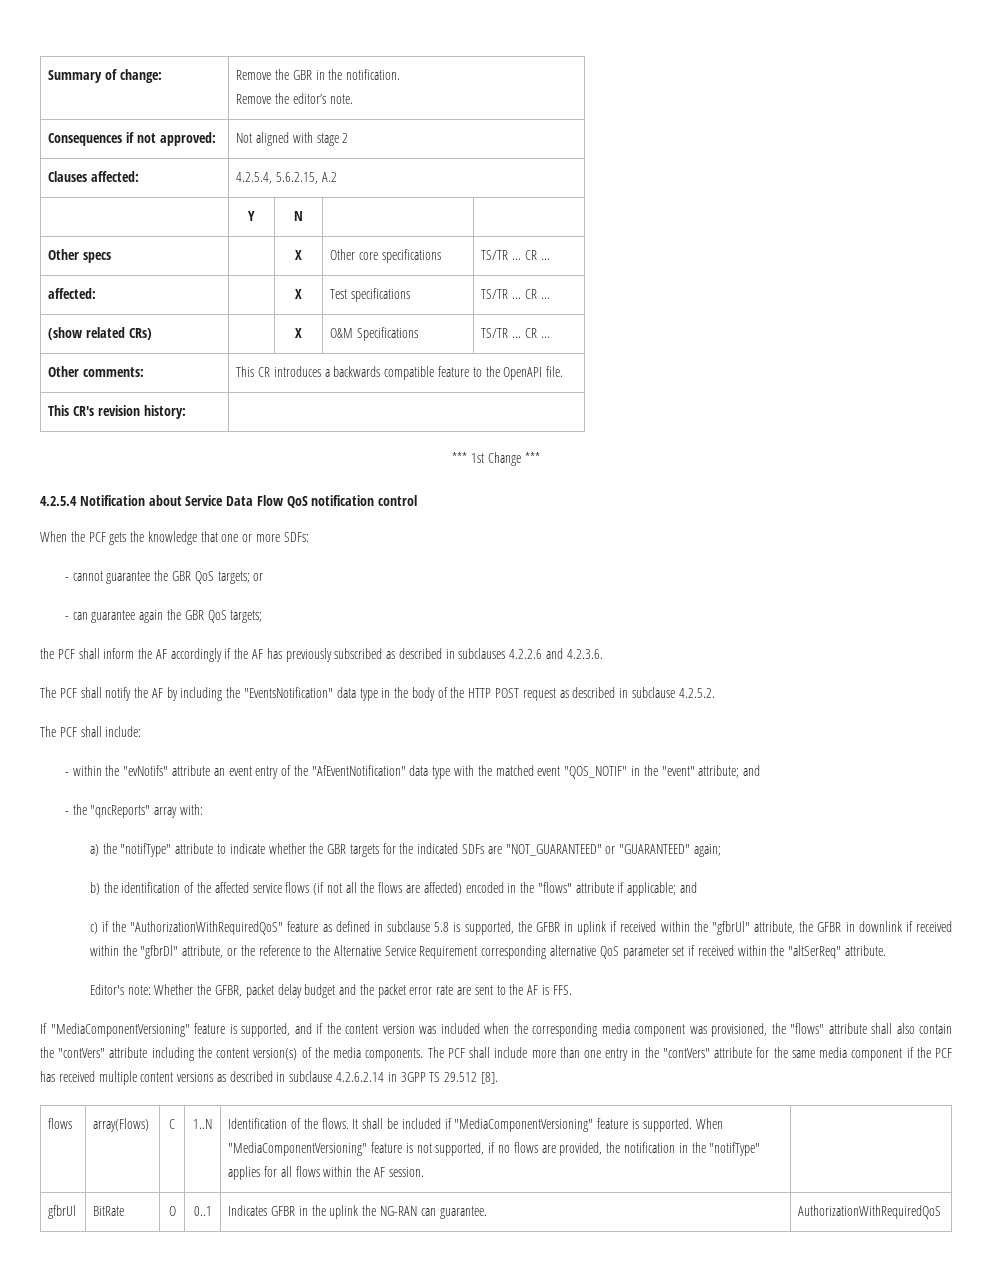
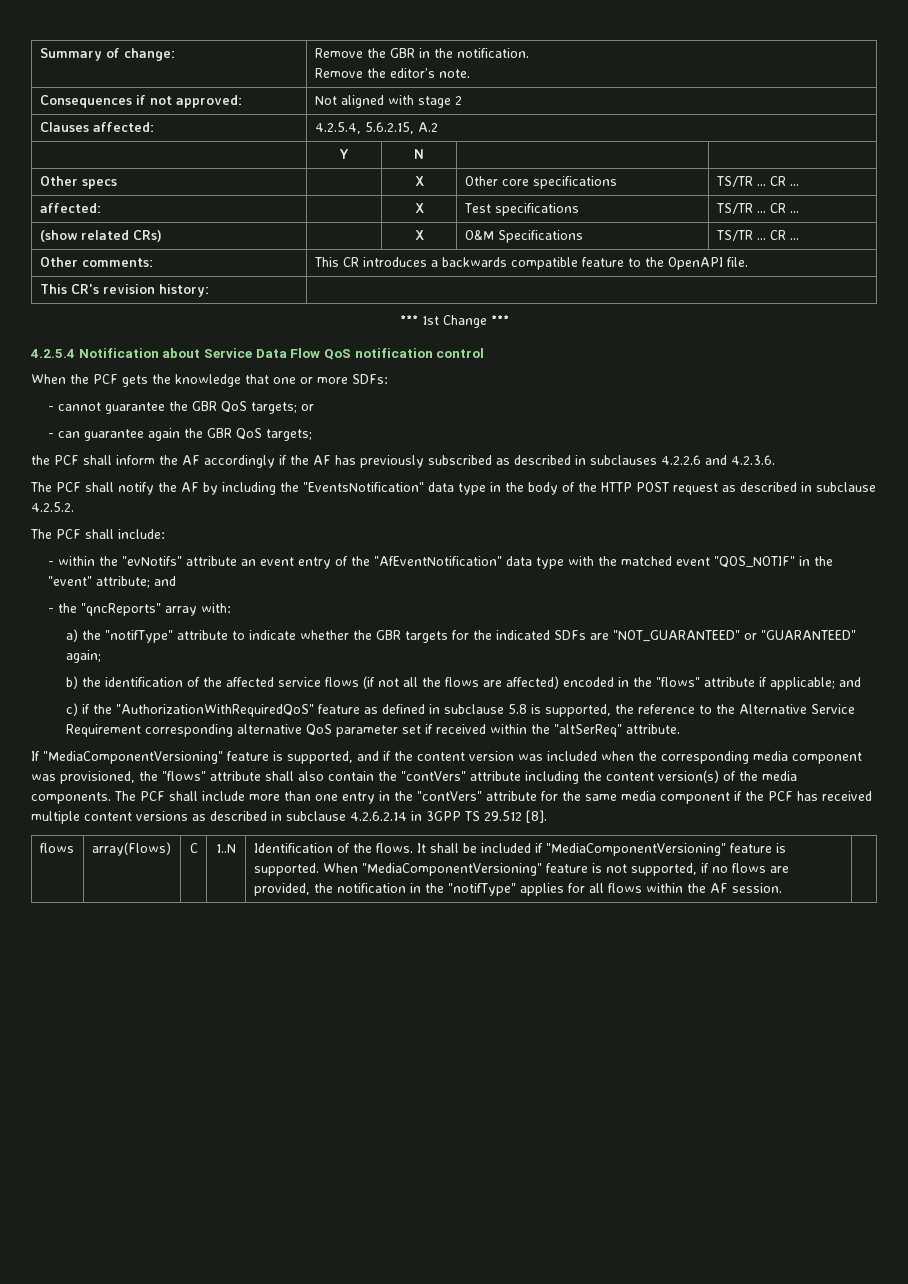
[535,921,952,935] [89,945,255,959] GFBR in uplink if received within the "gfbrUl" attribute, the GFBR in downlink if received within the "gfbrDl" attribute, or the -> (634, 709) none
[89,984,572,998] // Editor's note: Whether the GFBR, packet delay budget and the packet error rate are sent to the AF is FFS. -> (680, 729) none
[48,1205,77,1219] [93,1206,125,1216] [168,1206,176,1216] [193,1206,212,1216] [228,1205,487,1219] [798,1205,942,1219] // gfbrUl | BitRate | O | 0..1 | Indicates GFBR in the uplink the NG-RAN can guarantee. | AuthorizationWithRequiredQoS -> (782, 888) none

